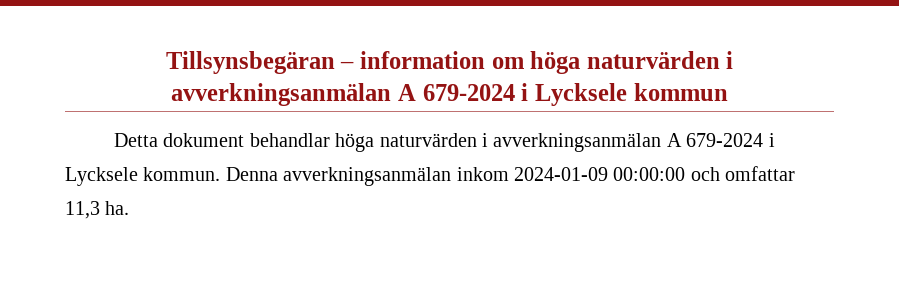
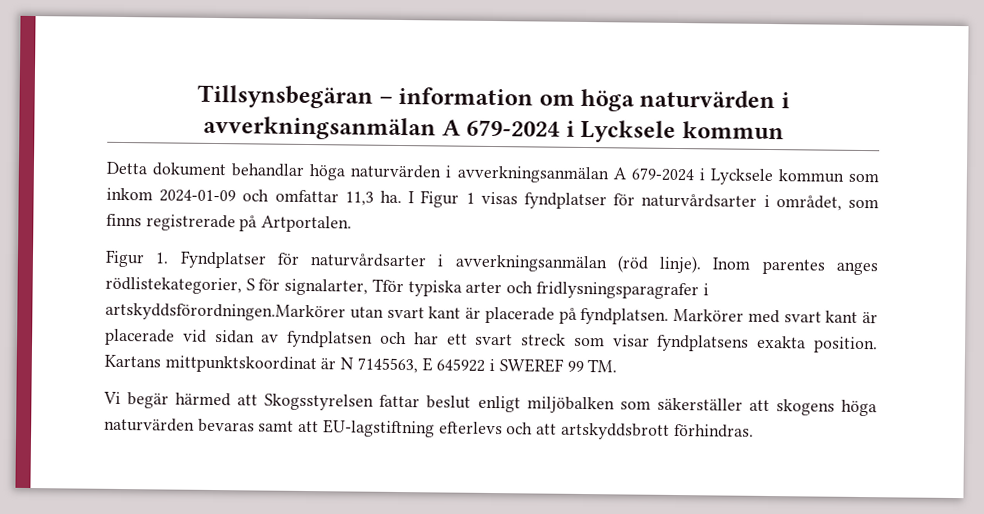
[143,167,452,186] kommun. Denna avverkningsanmälan -> [777,169,880,183] kommun som
[613,167,686,181] 00:00:00 -> (237, 196) none
(130, 208) none -> [408,190,879,211] [106,213,353,233] [105,249,878,276] [105,276,709,300] [105,302,878,325] [105,328,879,354] [104,354,618,374] [103,391,878,417] [104,417,754,440] I Figur 1 visas fyndplatser för naturvårdsarter i området, som finns registrerade på Artportalen. // Figur 1. Fyndplatser för naturvårdsarter i avverkningsanmälan (röd linje). Inom parentes anges rödlistekategorier, S för signalarter, Tför typiska arter och fridlysningsparagrafer i artskyddsförordningen.Markörer utan svart kant är placerade på fyndplatsen. Markörer med svart kant är placerade vid sidan av fyndplatsen och har ett svart streck som visar fyndplatsens exakta position. Kartans mittpunktskoordinat är N 7145563, E 645922 i SWEREF 99 TM. // Vi begär härmed att Skogsstyrelsen fattar beslut enligt miljöbalken som säkerställer att skogens höga naturvärden bevaras samt att EU-lagstiftning efterlevs och att artskyddsbrott förhindras.

